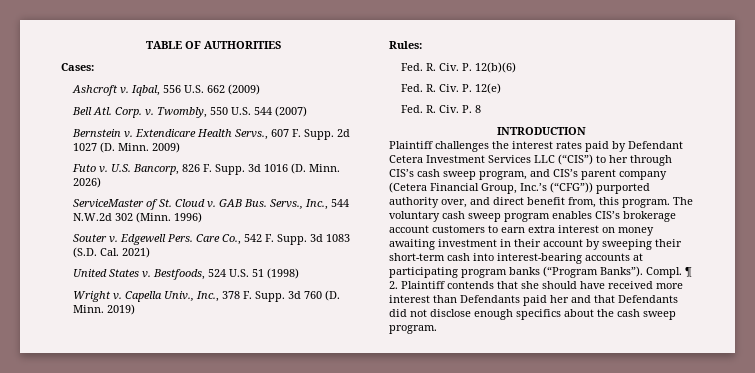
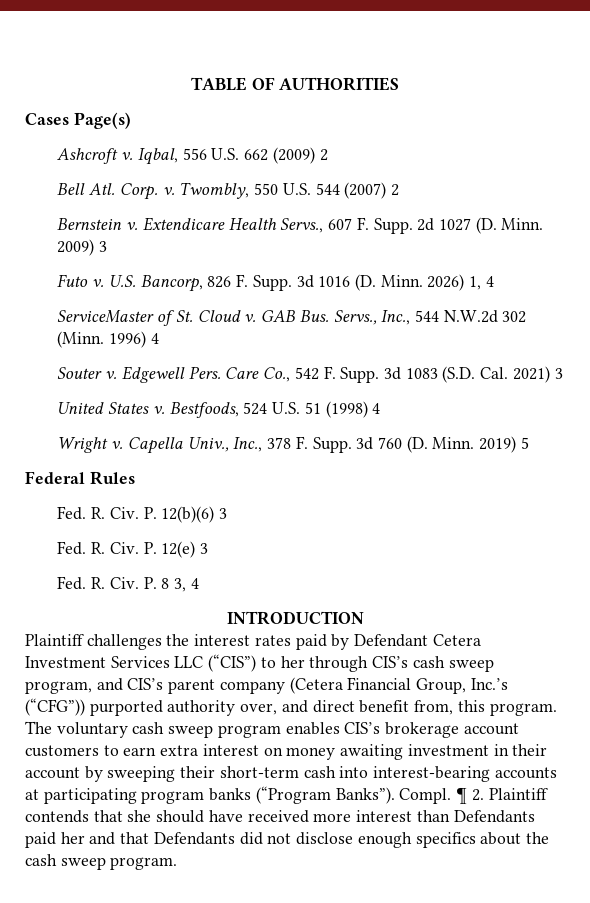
[61,63,94,71] Cases: -> [25,112,131,129] Cases Page(s)
(261, 89) none -> [319,149,328,161] 2
(308, 111) none -> [390,184,399,196] 2
(181, 147) none -> [99,241,108,252] 3
(102, 182) none -> [469,276,494,290] 1, 4
(203, 217) none -> [150,333,159,344] 4
(151, 252) none -> [554,368,563,379] 3
(300, 273) none -> [372,403,381,414] 4
[389,41,422,49] // Rules: -> [520,437,529,449] [25,471,135,485] 5 // Federal Rules
(517, 67) none -> [219,508,228,519] 3
(502, 88) none -> [200,543,209,554] 3
(482, 109) none -> [174,578,199,592] 3, 4

